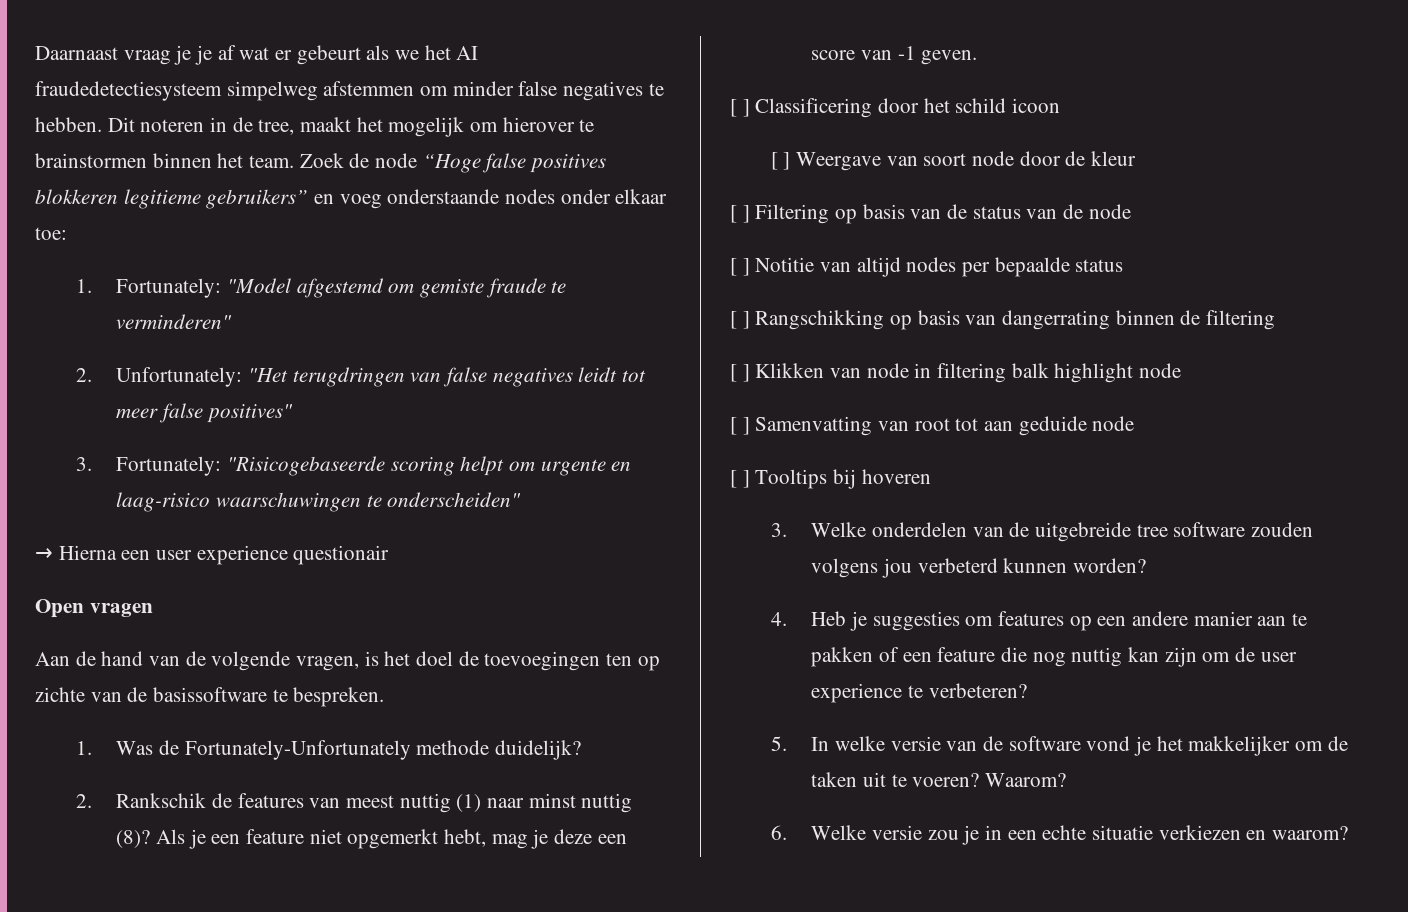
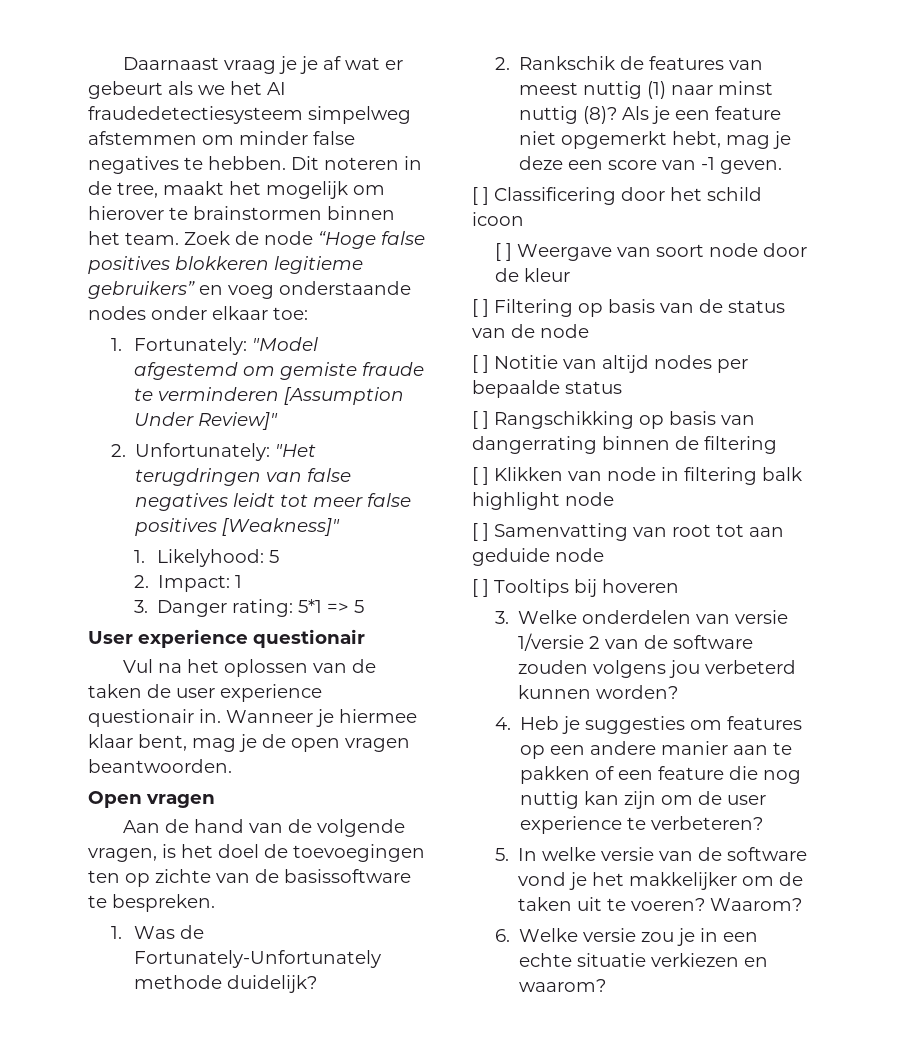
[116,314,233,329] verminderen" -> [157,387,404,405] [133,412,278,430] verminderen [Assumption Under Review]"
[206,404,293,423] [75,456,632,476] [116,492,522,512] [35,545,390,565] positives" // 3. Fortunately: "Risicogebaseerde scoring helpt om urgente en laag-risico waarschuwingen te onderscheiden" // → Hierna een user experience questionair -> [135,518,341,536] [133,549,279,567] [133,575,243,592] [133,599,365,617] [88,629,365,648] [123,659,377,677] [88,684,322,702] [88,709,417,727] [88,734,410,752] [88,759,232,773] positives [Weakness]" // 1. Likelyhood: 5 // 2. Impact: 1 // 3. Danger rating: 5*1 => 5 // User experience questionair // Vul na het oplossen van de taken de user experience questionair in. Wanneer je hiermee klaar bent, mag je de open vragen beantwoorden.
[1009,522,1168,542] de uitgebreide tree -> [735,610,789,624] [518,633,669,651] versie 1/versie 2 van de

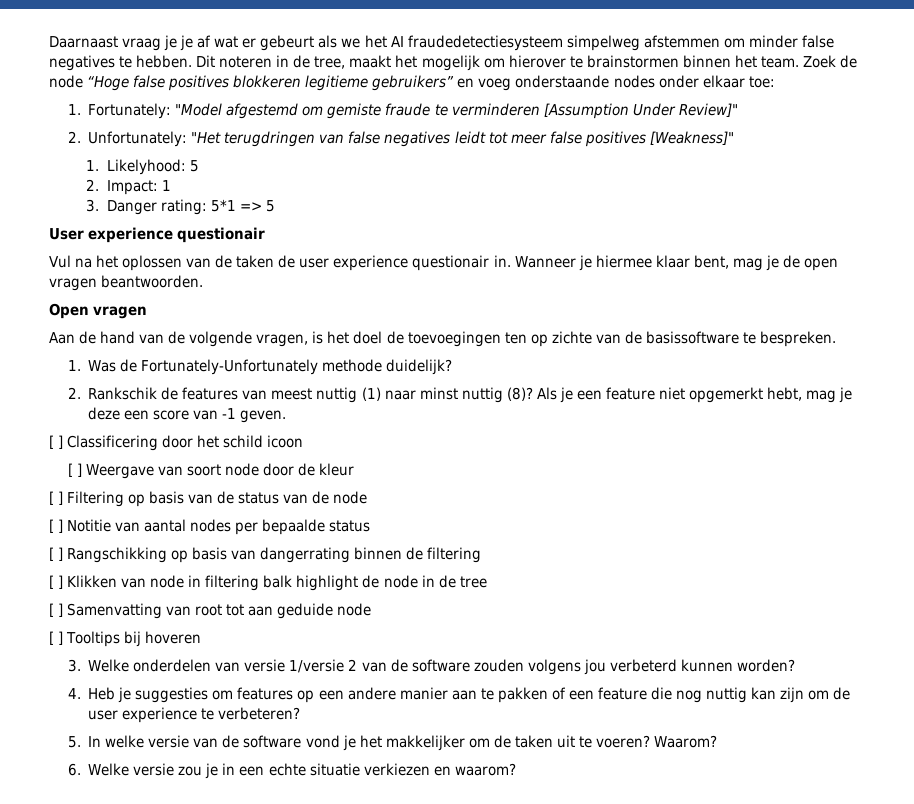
[602,355,649,373] altijd -> [144,519,187,532] aantal
[565,492,614,506] node -> [362,575,487,588] de node in de tree

